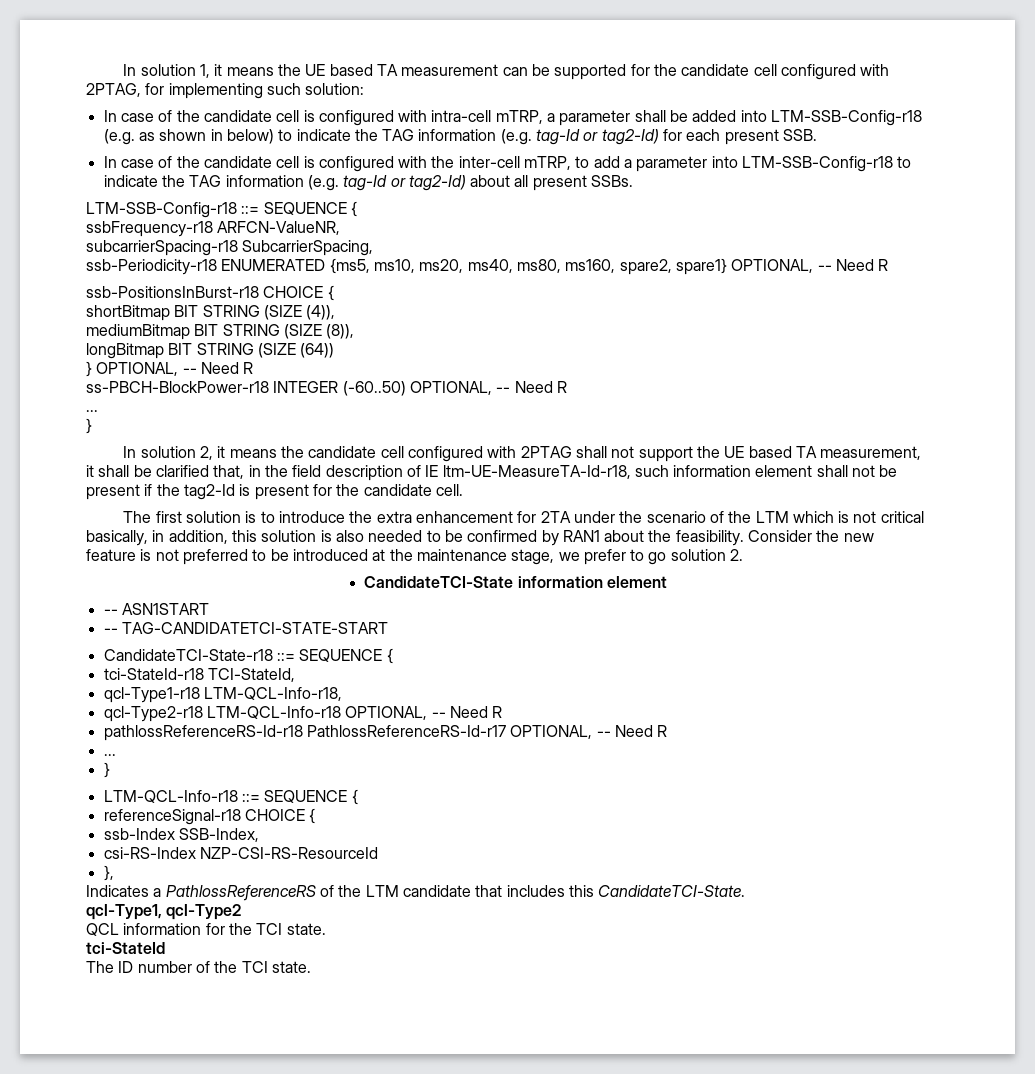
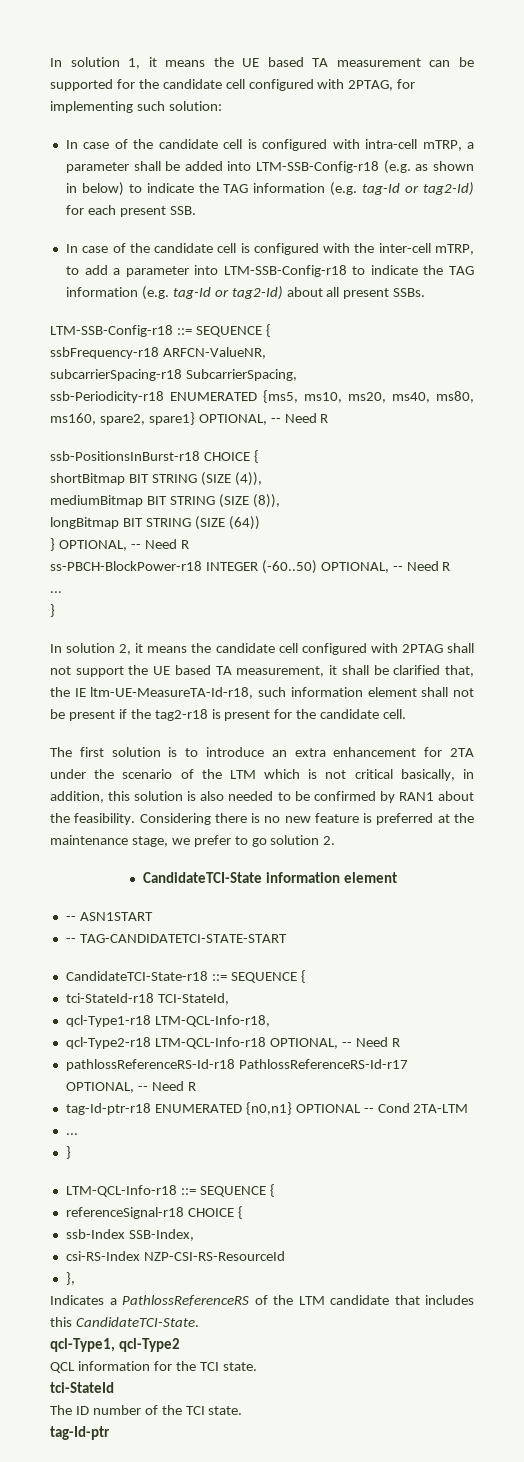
[248,465,421,481] in the field description of -> [50,687,70,697] the
[183,484,235,500] tag2-Id -> [154,709,208,721] tag2-r18
[349,511,373,523] the -> [271,750,287,757] an
[748,530,874,542] [86,549,368,565] Consider the new feature is not preferred to be introduced -> [139,813,434,825] Considering there is no new feature is preferred
(668, 731) none -> [65,1102,469,1115] // tag-Id-ptr-r18 ENUMERATED {n0,n1} OPTIONAL -- Cond 2TA-LTM
(311, 967) none -> [50,1426,110,1440] // tag-Id-ptr

